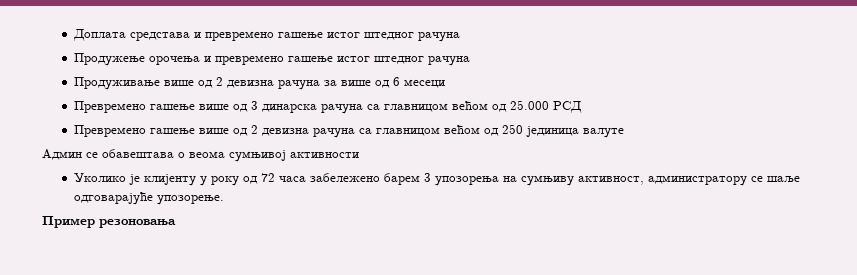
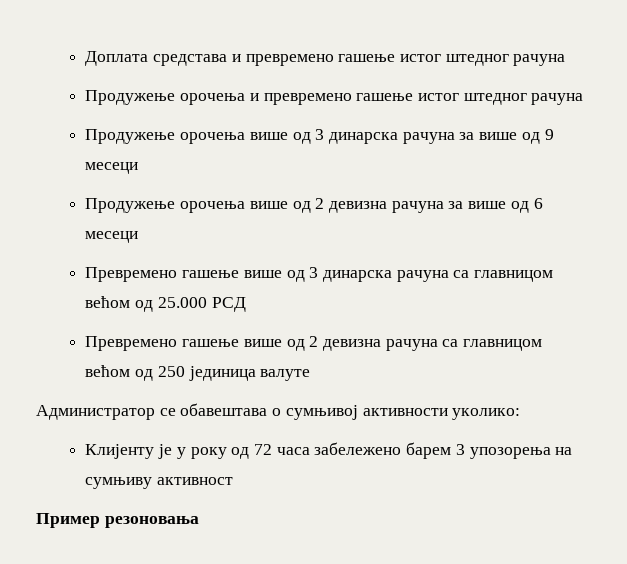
[73,77,160,90] Продуживање -> [85,129,554,144] [85,162,139,174] [85,198,246,213] Продужење орочења више од 3 динарска рачуна за више од 9 месеци // Продужење орочења
[42,149,82,160] Админ -> [36,405,155,420] Администратор
[189,151,225,158] веома -> (282, 412) none
[73,173,196,186] // Уколико је клијенту -> [452,408,521,420] [85,444,173,459] уколико: // Клијенту је
[577,175,800,186] [73,192,224,205] активност, администратору се шаље одговарајуће упозорење. -> [157,477,234,485] активност

